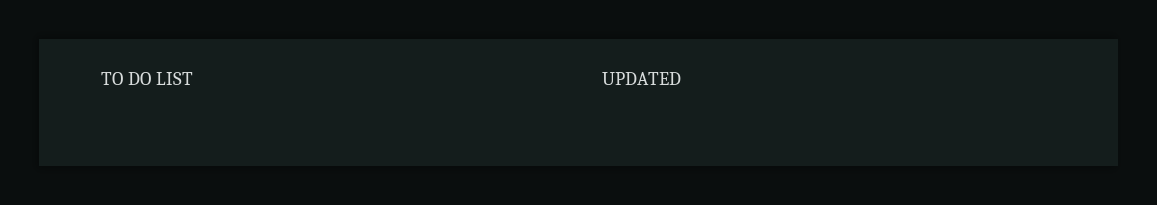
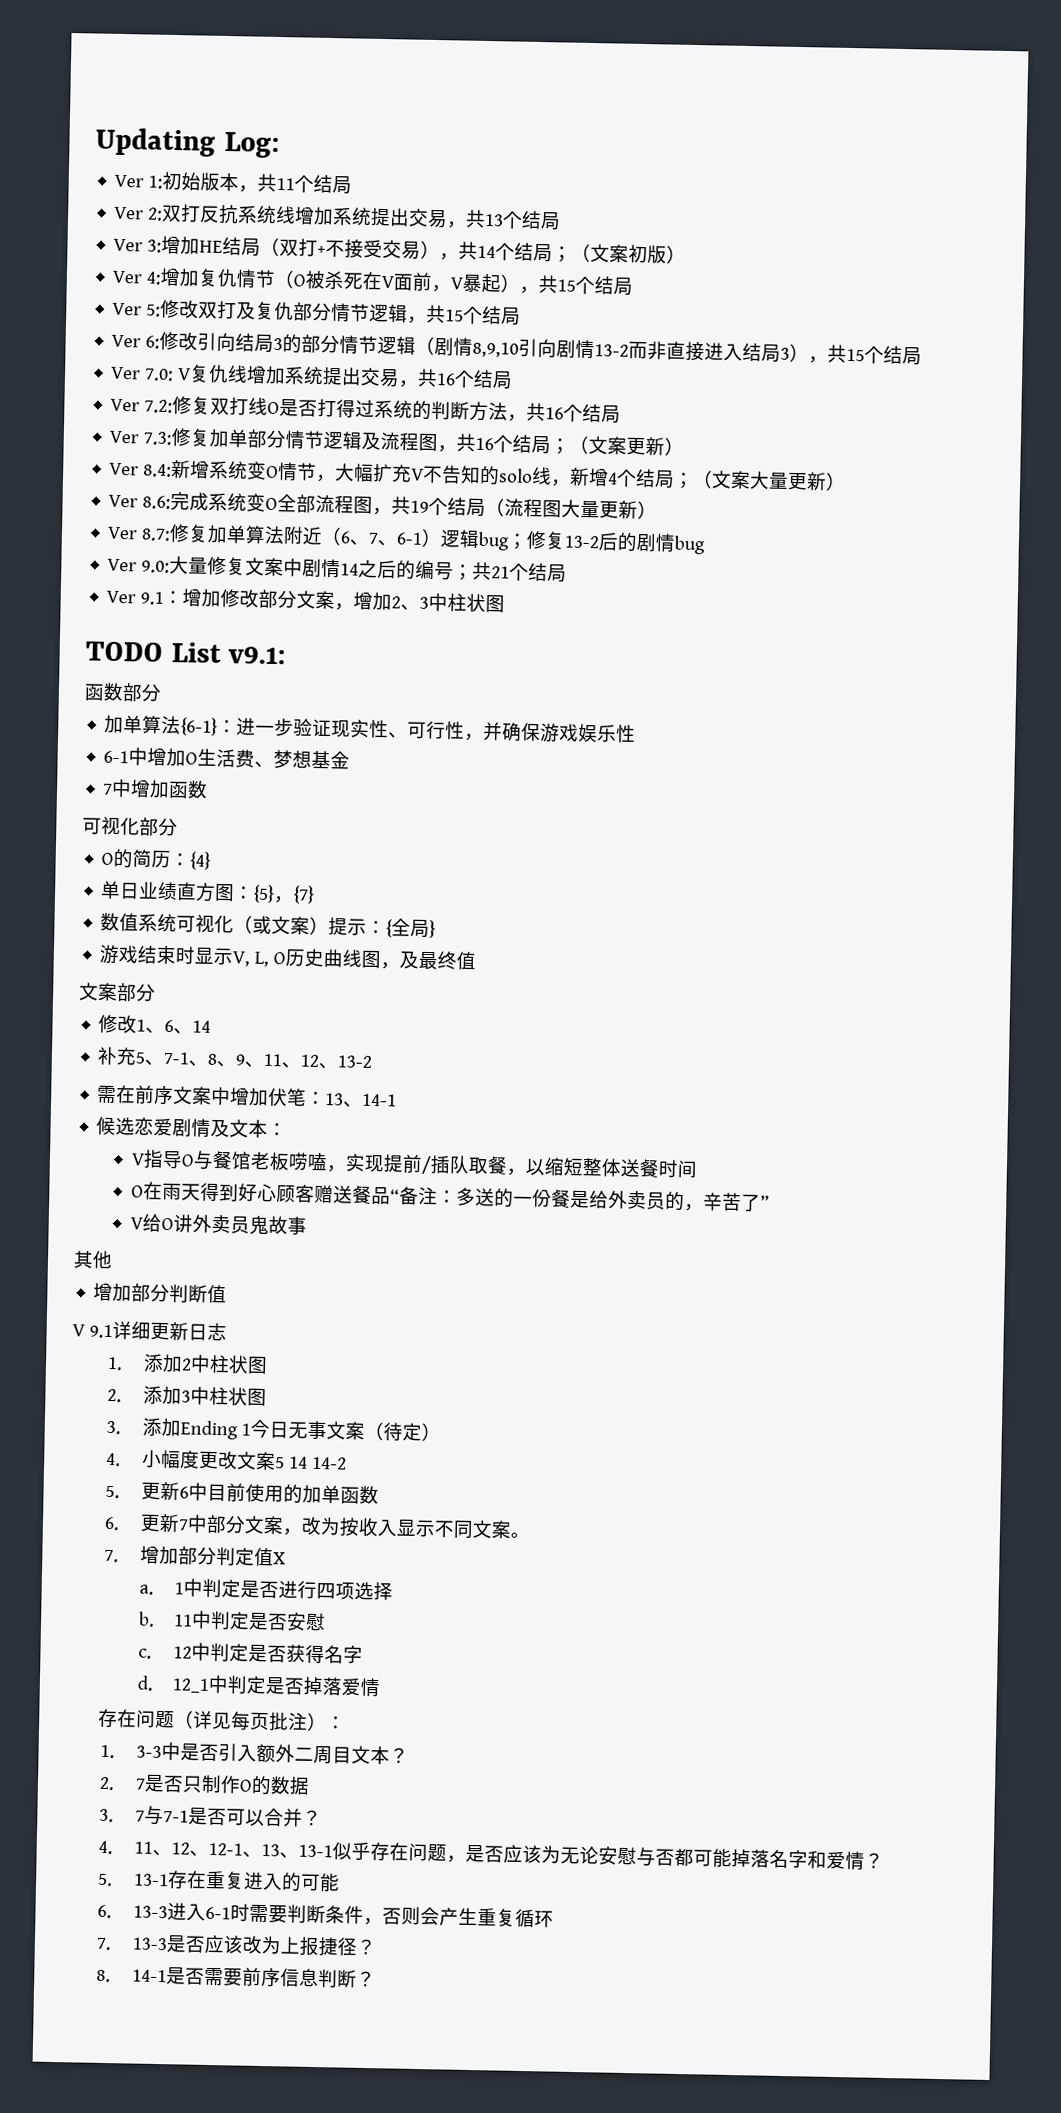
[101,72,194,85] [602,72,681,85] TO DO LIST // UPDATED -> [95,127,280,159] [114,171,353,195] [114,204,562,231] [113,235,687,264] [112,267,634,296] [112,299,522,326] [111,331,923,366] [110,364,514,390] [110,396,622,424] [109,428,685,456] [109,459,847,491] [108,491,658,520] [107,523,707,555] [107,555,568,583] [106,588,506,613] [85,641,287,665] [84,682,162,702] [104,714,637,743] [103,747,351,770] [102,778,209,799] [82,816,178,837] [101,848,212,870] [100,880,316,904] [100,912,437,939] [99,944,477,970] [78,982,156,1002] [98,1014,212,1035] [97,1046,373,1070] [97,1085,398,1108] [96,1116,288,1138] [131,1149,699,1179] [131,1181,771,1212] [130,1213,308,1236] [73,1250,113,1270] [93,1282,228,1304] [72,1321,227,1342] [106,1353,268,1374] [106,1385,267,1406] [105,1417,441,1442] [105,1449,347,1471] [104,1481,379,1505] [103,1513,530,1539] [103,1545,286,1567] [138,1578,394,1601] [137,1610,327,1632] [137,1642,364,1664] [136,1674,382,1698] [98,1708,347,1732] [99,1742,409,1765] [98,1774,310,1796] [98,1805,322,1827] [97,1840,884,1871] [96,1870,340,1893] [96,1902,554,1928] [95,1934,377,1957] [95,1967,376,1988] Updating Log: // Ver 1:初始版本，共11个结局 // Ver 2:双打反抗系统线增加系统提出交易，共13个结局 // Ver 3:增加HE结局（双打+不接受交易），共14个结局；（文案初版） // Ver 4:增加复仇情节（O被杀死在V面前，V暴起），共15个结局 // Ver 5:修改双打及复仇部分情节逻辑，共15个结局 // Ver 6:修改引向结局3的部分情节逻辑（剧情8,9,10引向剧情13-2而非直接进入结局3），共15个结局 // Ver 7.0: V复仇线增加系统提出交易，共16个结局 // Ver 7.2:修复双打线O是否打得过系统的判断方法，共16个结局 // Ver 7.3:修复加单部分情节逻辑及流程图，共16个结局；（文案更新） // Ver 8.4:新增系统变O情节，大幅扩充V不告知的solo线，新增4个结局；（文案大量更新） // Ver 8.6:完成系统变O全部流程图，共19个结局（流程图大量更新） // Ver 8.7:修复加单算法附近（6、7、6-1）逻辑bug；修复13-2后的剧情bug // Ver 9.0:大量修复文案中剧情14之后的编号；共21个结局 // Ver 9.1：增加修改部分文案，增加2、3中柱状图 // TODO List v9.1: // 函数部分 // 加单算法{6-1}：进一步验证现实性、可行性，并确保游戏娱乐性 // 6-1中增加O生活费、梦想基金 // 7中增加函数 // 可视化部分 // O的简历：{4} // 单日业绩直方图：{5}，{7} // 数值系统可视化（或文案）提示：{全局} // 游戏结束时显示V, L, O历史曲线图，及最终值 // 文案部分 // 修改1、6、14 // 补充5、7-1、8、9、11、12、13-2 // 需在前序文案中增加伏笔：13、14-1 // 候选恋爱剧情及文本： // V指导O与餐馆老板唠嗑，实现提前/插队取餐，以缩短整体送餐时间 // O在雨天得到好心顾客赠送餐品“备注：多送的一份餐是给外卖员的，辛苦了” // V给O讲外卖员鬼故事 // 其他 // 增加部分判断值 // V 9.1详细更新日志 // 1.添加2中柱状图 // 2.添加3中柱状图 // 3.添加Ending 1今日无事文案（待定） // 4.小幅度更改文案5 14 14-2 // 5.更新6中目前使用的加单函数 // 6.更新7中部分文案，改为按收入显示不同文案。 // 7.增加部分判定值X // a. 1中判定是否进行四项选择 // b. 11中判定是否安慰 // c. 12中判定是否获得名字 // d. 12_1中判定是否掉落爱情 // 存在问题（详见每页批注）： // 1. 3-3中是否引入额外二周目文本？ // 2. 7是否只制作O的数据 // 3. 7与7-1是否可以合并？ // 4. 11、12、12-1、13、13-1似乎存在问题，是否应该为无论安慰与否都可能掉落名字和爱情？ // 5. 13-1存在重复进入的可能 // 6. 13-3进入6-1时需要判断条件，否则会产生重复循环 // 7. 13-3是否应该改为上报捷径？ // 8. 14-1是否需要前序信息判断？

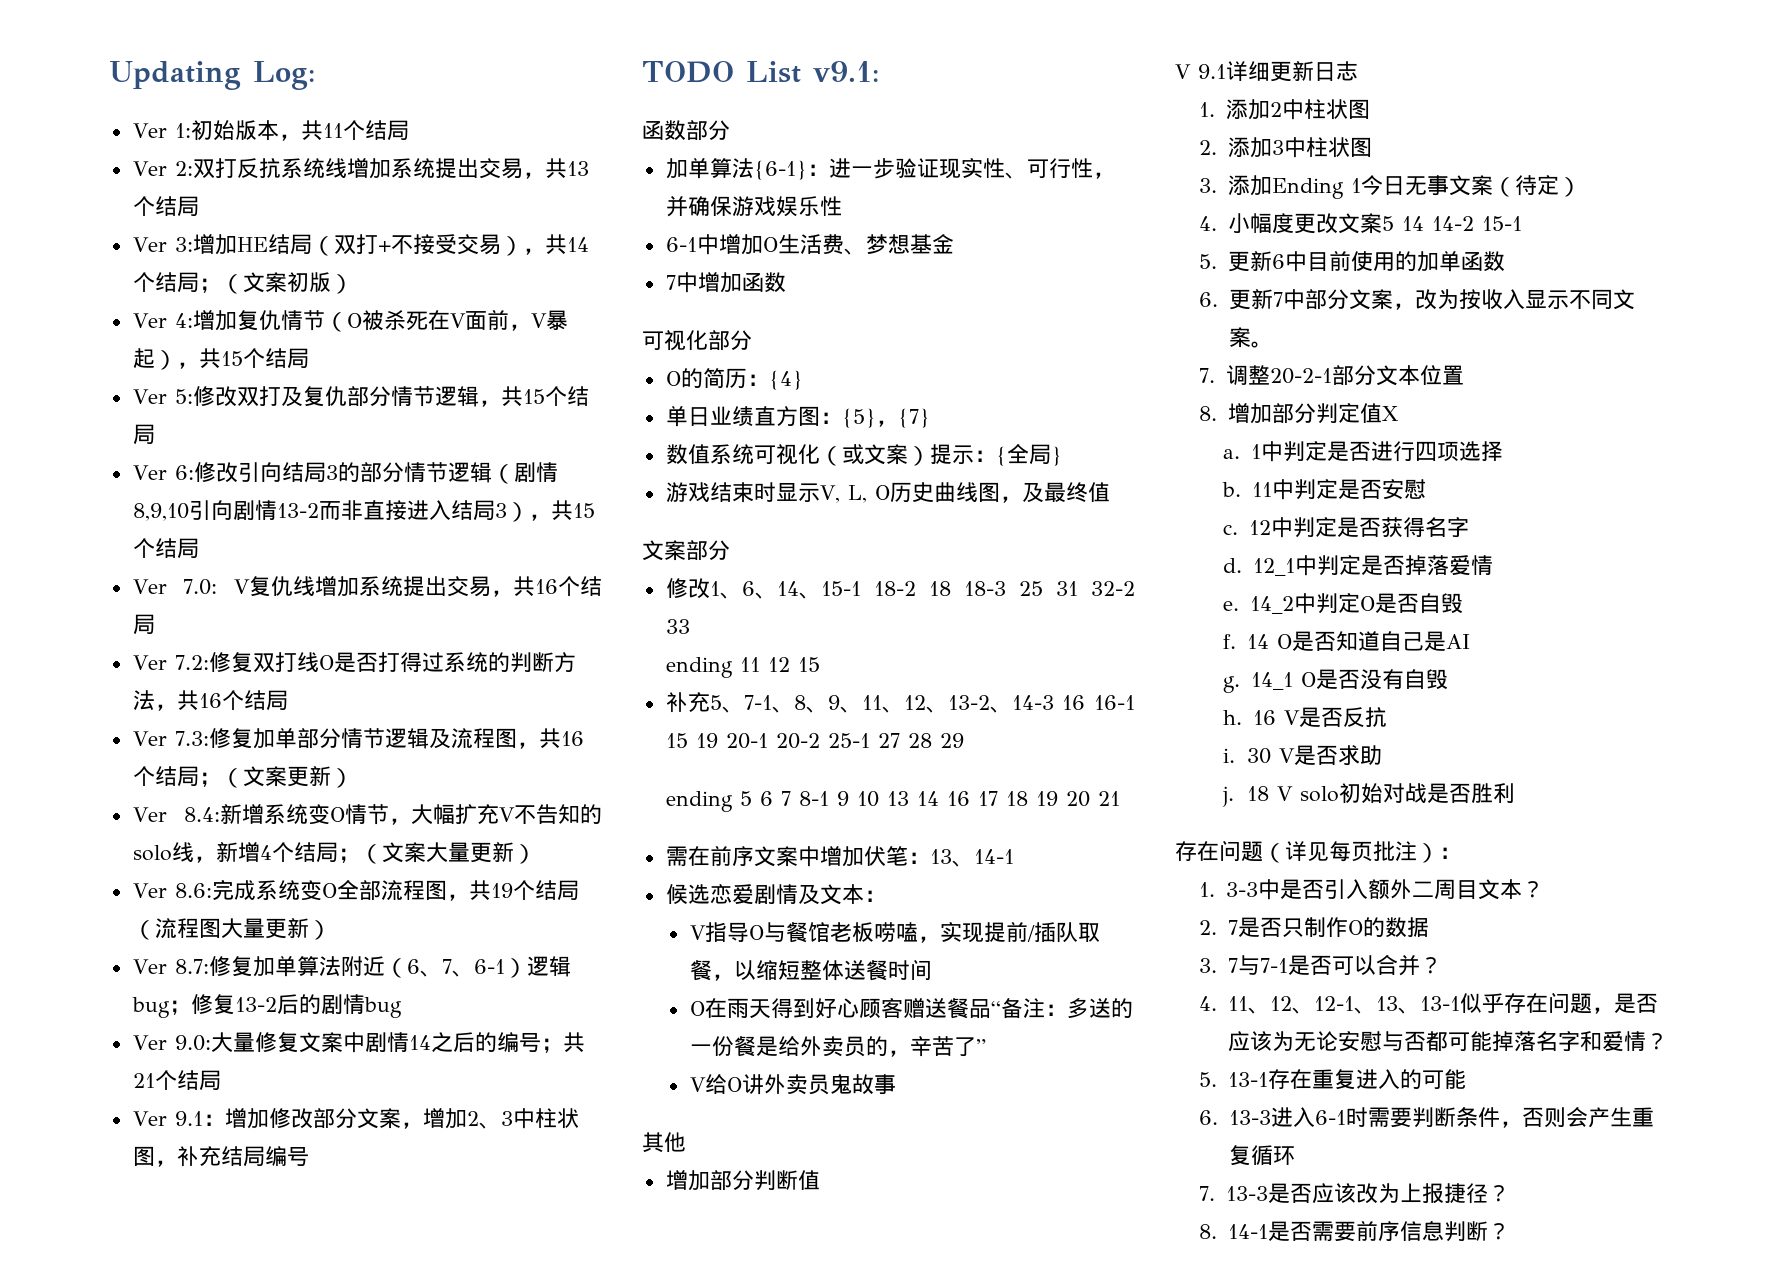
(506, 604) none -> [154,1146,309,1167] ，补充结局编号
(212, 1026) none -> [798,581,1135,599] [665,619,690,634] [665,657,820,678] 、15-1 18-2 18 18-3 25 31 32-2 33 // ending 11 12 15
(373, 1061) none -> [989,695,1135,713] [665,733,964,749] [665,791,1120,812] 、14-3 16 16-1 15 19 20-1 20-2 25-1 27 28 29 // ending 5 6 7 8-1 9 10 13 14 16 17 18 19 20 21
(347, 1463) none -> [1481,216,1522,231] 15-1
(119, 1556) none -> [1225,365,1464,386] [1198,406,1217,421] 调整20-2-1部分文本位置 // 8.
(382, 1687) none -> [1222,593,1463,614] [1222,631,1470,651] [1222,669,1448,693] [1222,707,1387,727] [1222,745,1382,766] [1221,783,1515,807] // e. 14_2中判定O是否自毁 // f. 14 O是否知道自己是AI // g. 14_1 O是否没有自毁 // h. 16 V是否反抗 // i. 30 V是否求助 // j. 18 V solo初始对战是否胜利

